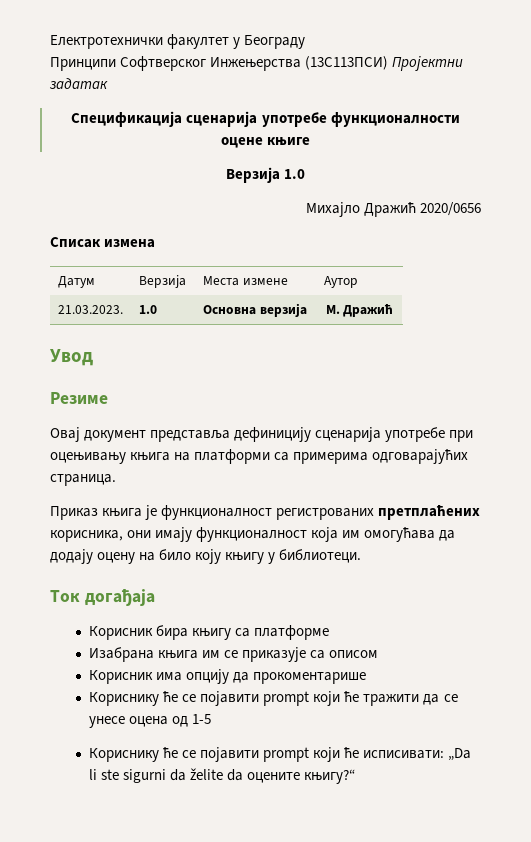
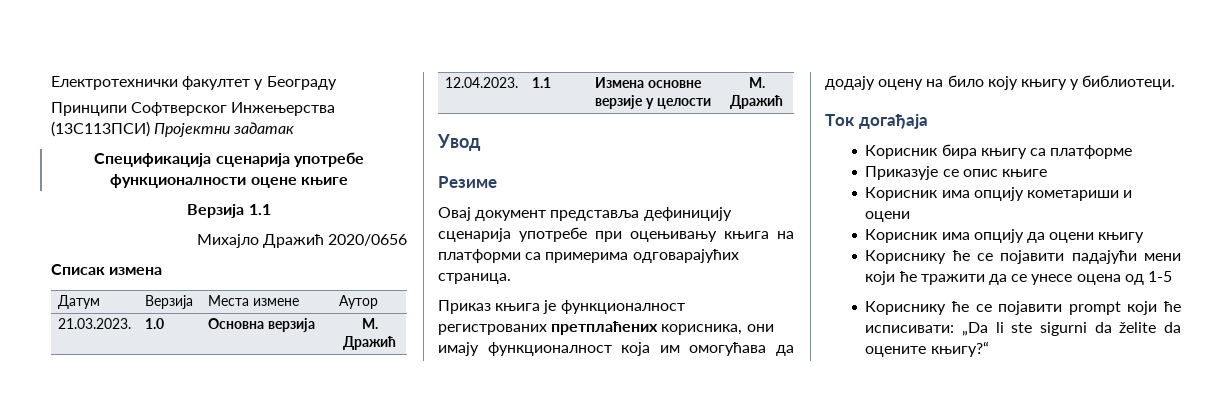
[284,169,306,179] 1.0 -> [248,204,271,215] 1.1
(394, 310) none -> [444,77,518,88] [531,77,551,88] [594,77,702,88] [594,95,711,109] [748,77,765,88] [730,95,783,109] // 12.04.2023. | 1.1 | Измена основне верзије у целости | М. Дражић
[89,647,379,662] Изабрана књига им се приказује са описом -> [865,166,1048,180] [865,187,1133,201] [865,211,911,222] Приказује се опис књиге // Корисник има опцију кометариши и оцени
[253,672,367,684] [89,691,310,706] прокоментарише // Кориснику ће се појавити prompt -> [1049,232,1145,243] [865,250,1181,264] оцени књигу // Кориснику ће се појавити падајући мени

